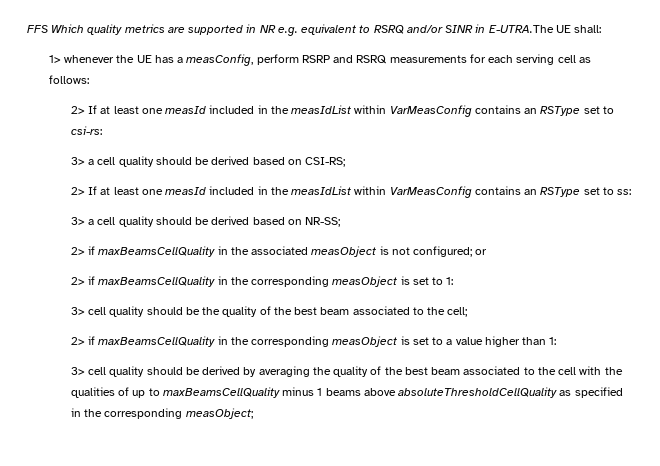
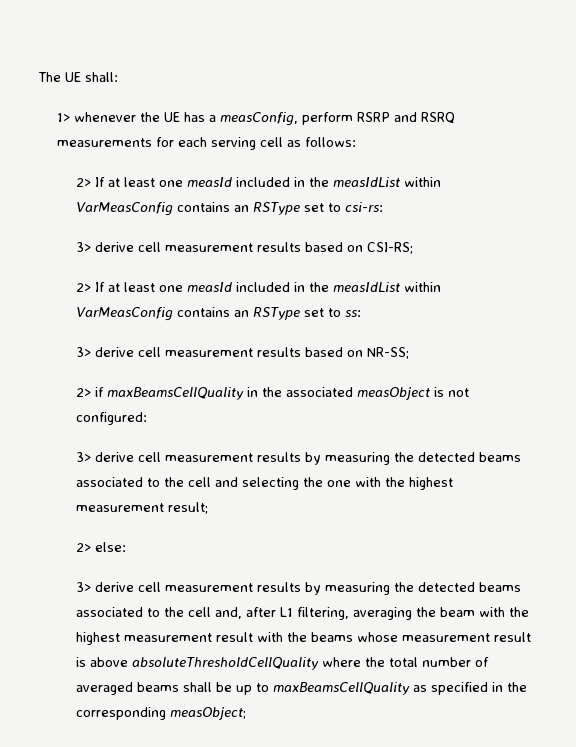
[27,24,554,36] FFS Which quality metrics are supported in NR e.g. equivalent to RSRQ and/or SINR in E-UTRA.The -> [38,72,61,82] The
[88,156,250,167] a cell quality should be derived -> [94,242,301,252] derive cell measurement results
[88,216,250,227] a cell quality should be derived -> [94,347,301,357] derive cell measurement results
[413,246,488,257] [70,276,454,287] [70,306,468,317] [70,336,557,347] [70,366,623,377] [70,387,558,398] configured; or // 2> if maxBeamsCellQuality in the corresponding measObject is set to 1: // 3> cell quality should be the quality of the best beam associated to the cell; // 2> if maxBeamsCellQuality in the corresponding measObject is set to a value higher than 1: // 3> cell quality should be derived by averaging the quality of the best beam associated to the cell with the qualities of up to maxBeamsCellQuality minus 1 beams above absoluteThresholdCellQuality -> [75,412,147,425] [75,452,521,465] [75,477,453,490] [75,502,208,514] [75,542,126,552] [75,582,521,595] [75,607,529,620] [75,632,531,645] [75,657,489,670] [75,682,410,695] configured: // 3> derive cell measurement results by measuring the detected beams associated to the cell and selecting the one with the highest measurement result; // 2> else: // 3> derive cell measurement results by measuring the detected beams associated to the cell and, after L1 filtering, averaging the beam with the highest measurement result with the beams whose measurement result is above absoluteThresholdCellQuality where the total number of averaged beams shall be up to maxBeamsCellQuality

